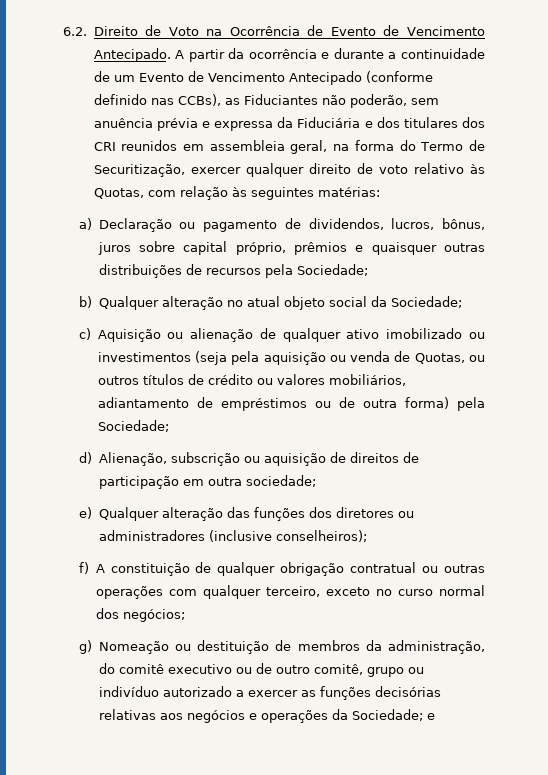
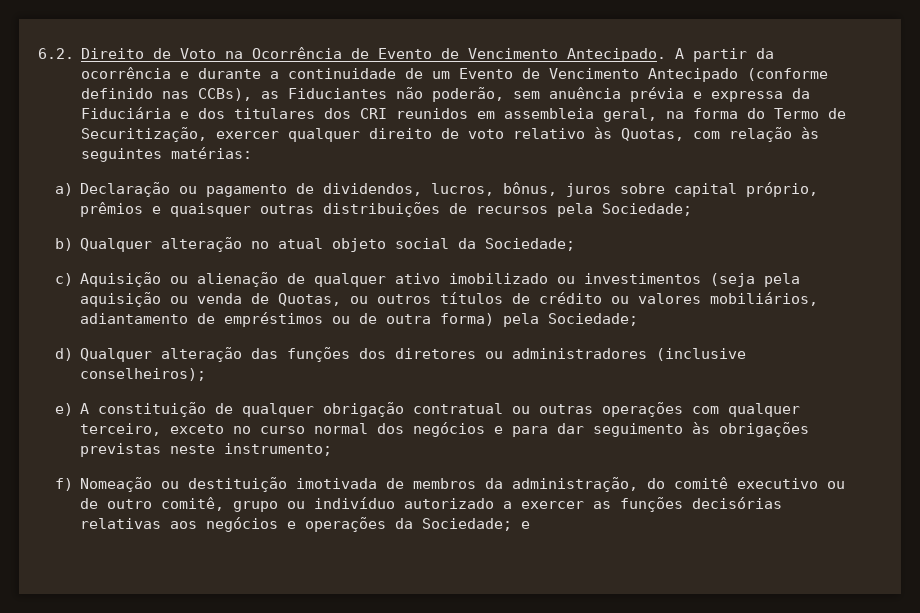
[98,452,419,466] [98,475,316,489] [79,507,93,519] Alienação, subscrição ou aquisição de direitos de participação em outra sociedade; // e) -> (73, 354) none
[79,562,90,574] f) -> [54,403,73,416] e)
[122,609,185,622] [79,640,93,654] negócios; // g) -> [413,422,810,437] [80,443,333,457] [54,478,73,491] negócios e para dar seguimento às obrigações previstas neste instrumento; // f)
(270, 647) none -> [296,478,378,489] imotivada

